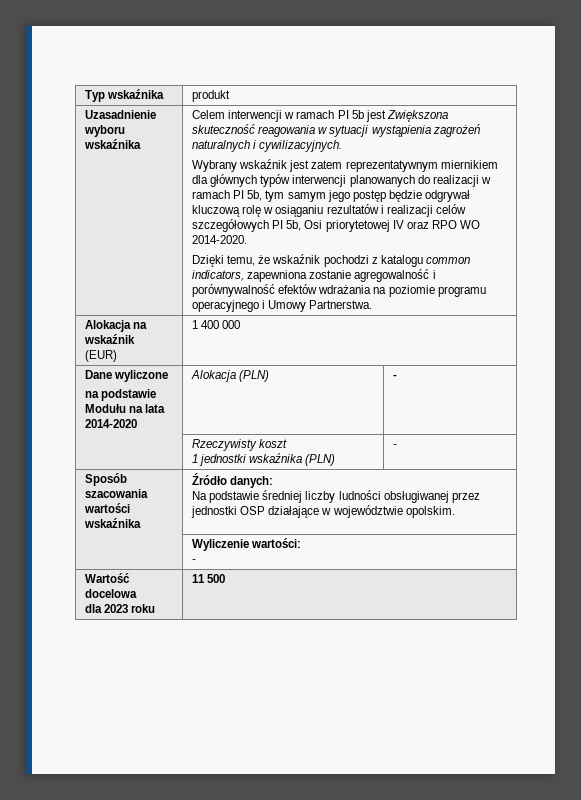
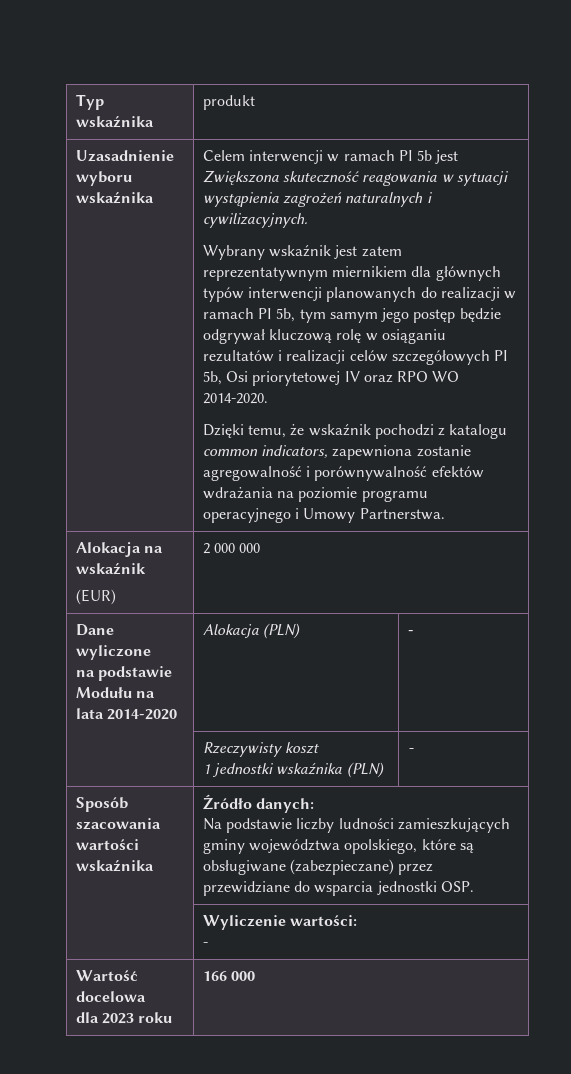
[192,320,220,329] 1 400 -> [202,543,235,554] 2 000
[262,490,303,503] średniej -> (292, 825) none
[383,491,480,503] [191,505,455,518] obsługiwanej przez jednostki OSP działające w województwie opolskim. -> [397,818,510,833] [202,839,474,854] [202,859,434,875] [202,881,474,896] zamieszkujących gminy województwa opolskiego, które są obsługiwane (zabezpieczane) przez przewidziane do wsparcia jednostki OSP.
[192,574,226,583] 11 500 -> [202,971,255,981] 166 000

